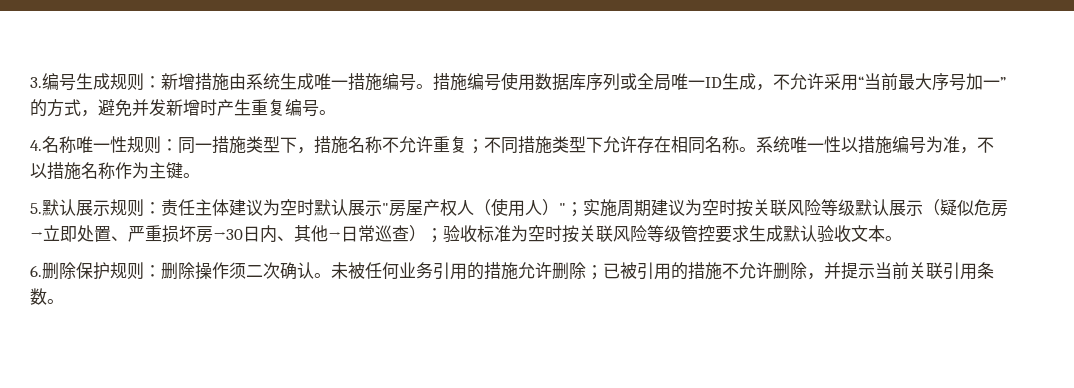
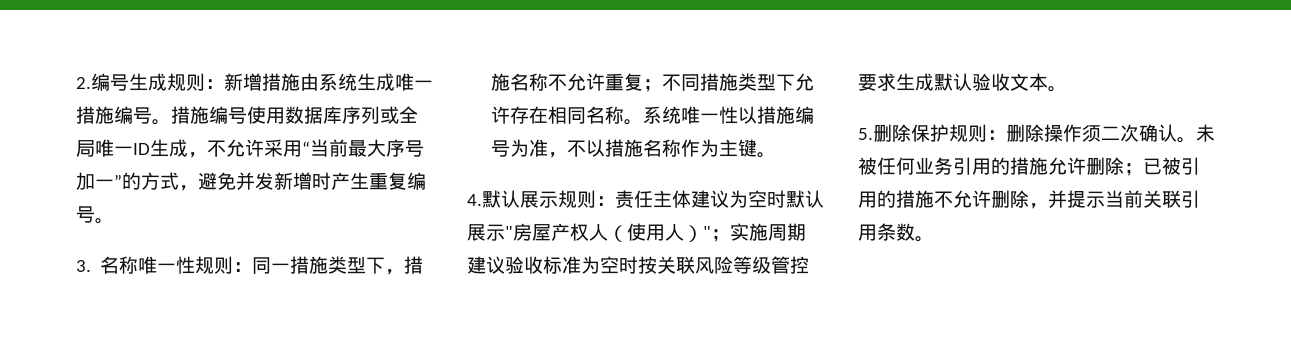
[30,77,42,88] 3. -> [76,77,91,89] 2.
[30,140,42,151] 4. -> [76,260,91,272] 3.
[30,203,42,214] 5. -> [467,194,482,206] 4.
[685,199,1008,217] [30,225,443,243] 为空时按关联风险等级默认展示（疑似危房→立即处置、严重损坏房→30日内、其他→日常巡查）； -> (505, 265) none
[30,265,42,277] 6. -> [858,128,873,140] 5.

